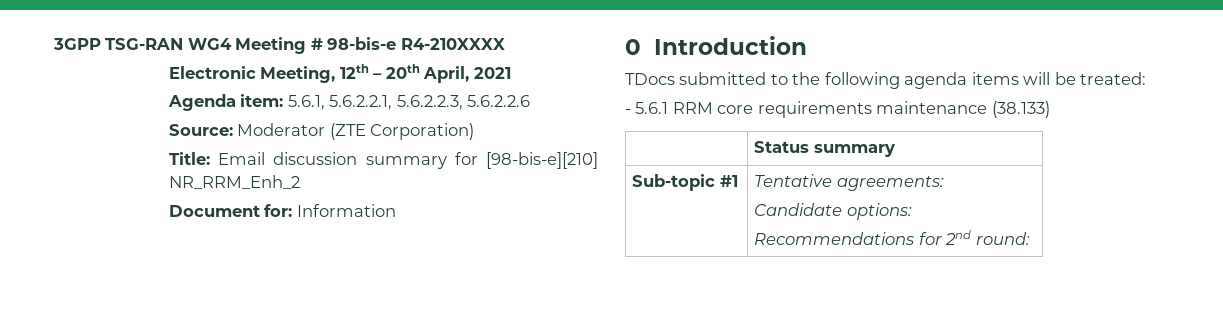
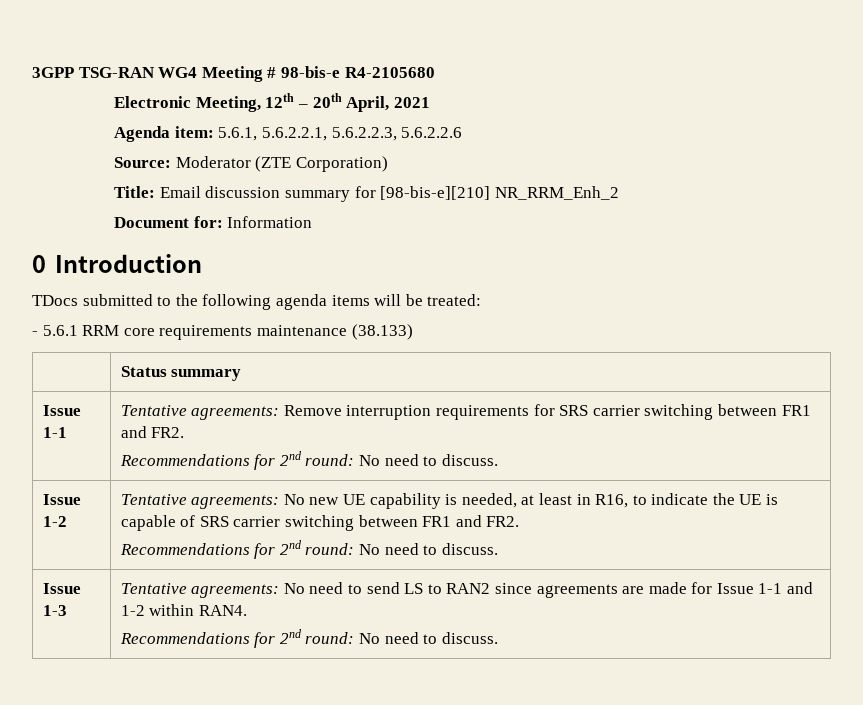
[400,38,505,50] R4-210XXXX -> [344,67,435,78] R4-2105680
[632,174,738,191] [754,174,944,191] [754,203,912,220] [754,230,1030,245] Sub-topic #1 | Tentative agreements: // Candidate options: // Recommendations for 2nd round: -> [42,405,81,416] [42,427,67,438] [120,404,811,420] [120,426,185,438] [119,451,498,470] [42,494,81,505] [42,516,67,527] [120,493,779,509] [120,515,520,531] [119,540,498,559] [42,583,81,594] [42,605,67,616] [120,582,814,598] [120,604,247,616] [119,629,498,648] Issue 1-1 | Tentative agreements: Remove interruption requirements for SRS carrier switching between FR1 and FR2. // Recommendations for 2nd round: No need to discuss. // Issue 1-2 | Tentative agreements: No new UE capability is needed, at least in R16, to indicate the UE is capable of SRS carrier switching between FR1 and FR2. // Recommendations for 2nd round: No need to discuss. // Issue 1-3 | Tentative agreements: No need to send LS to RAN2 since agreements are made for Issue 1-1 and 1-2 within RAN4. // Recommendations for 2nd round: No need to discuss.

